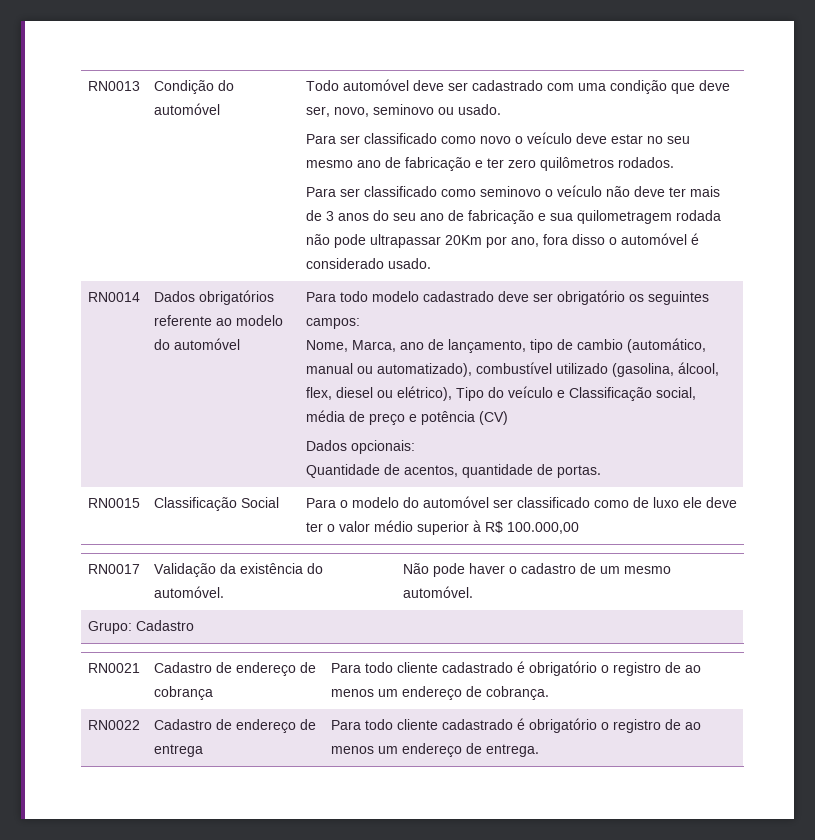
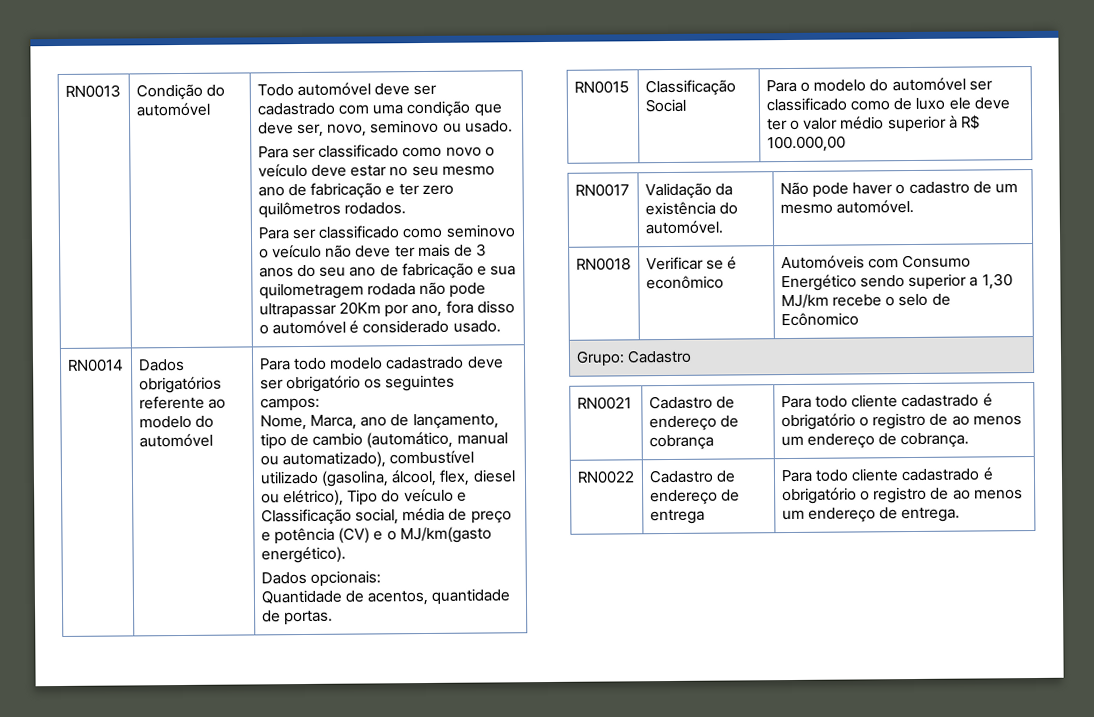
(508, 418) none -> [373,526,492,544] [260,546,346,564] e o MJ/km(gasto energético).
(473, 592) none -> [575,257,631,271] [645,256,738,271] [645,275,724,290] [780,254,972,270] [780,273,1013,292] [780,293,951,309] [780,312,859,327] // RN0018 | Verificar se é econômico | Automóveis com Consumo Energético sendo superior a 1,30 MJ/km recebe o selo de Ecônomico

